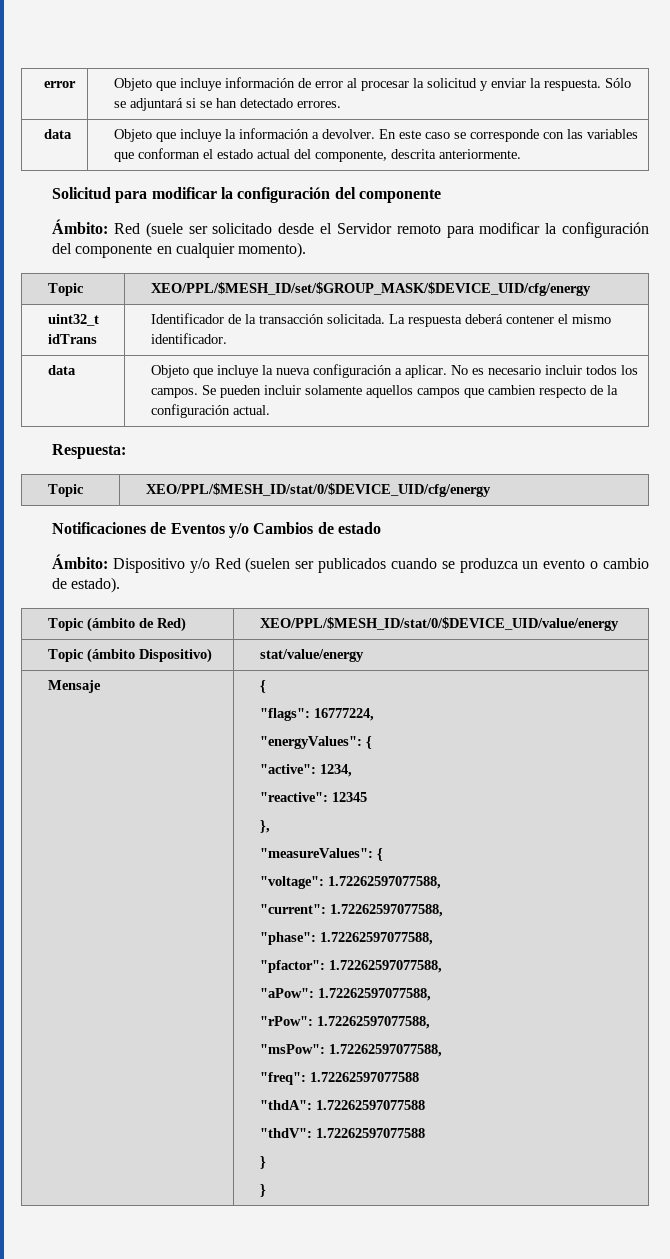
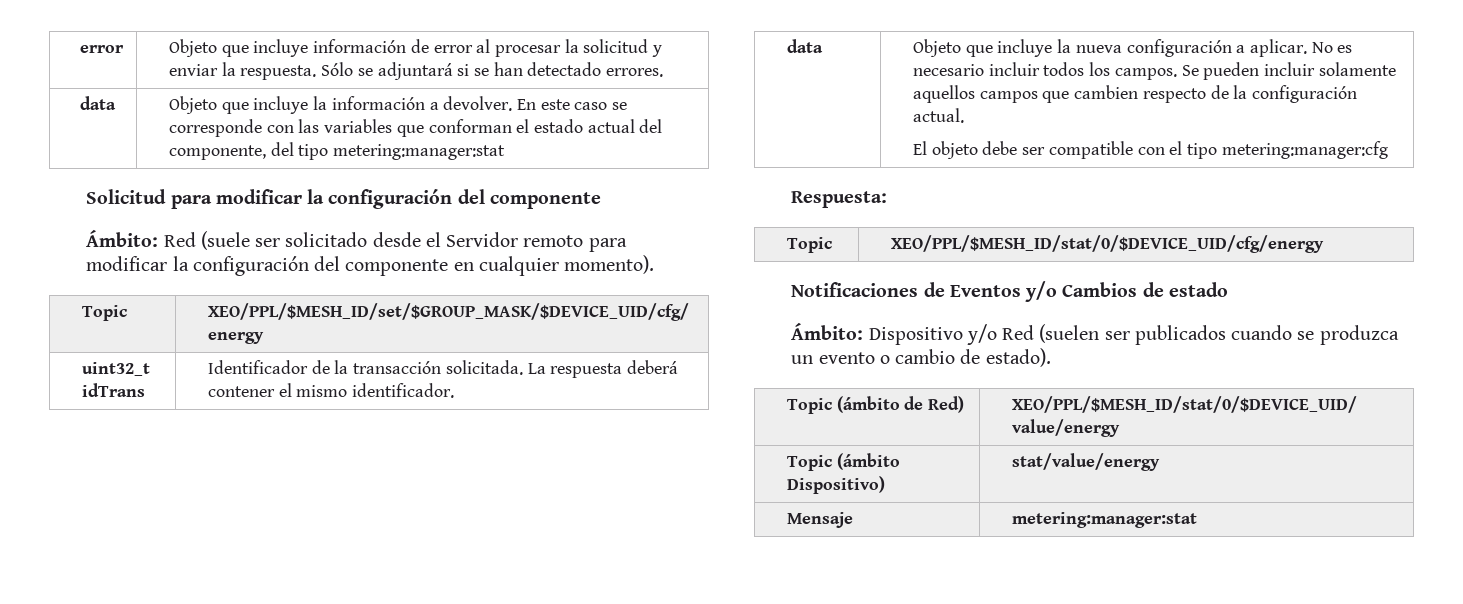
[390,149,521,159] descrita anteriormente. -> [270,142,506,160] del tipo metering:manager:stat
(270, 410) none -> [912,141,1388,159] // El objeto debe ser compatible con el tipo metering:manager:cfg
[259,680,266,693] [259,708,374,721] [259,736,372,749] [259,764,352,777] [259,792,367,802] [259,820,270,833] [259,848,383,861] [259,876,441,889] [259,904,443,917] [259,932,433,945] [259,960,442,973] [259,988,431,1001] [259,1016,430,1029] [259,1044,442,1057] [259,1072,419,1085] [259,1100,425,1110] [259,1128,425,1138] [259,1156,266,1169] [259,1184,266,1197] { // "flags": 16777224, // "energyValues": { // "active": 1234, // "reactive": 12345 // }, // "measureValues": { // "voltage": 1.72262597077588, // "current": 1.72262597077588, // "phase": 1.72262597077588, // "pfactor": 1.72262597077588, // "aPow": 1.72262597077588, // "rPow": 1.72262597077588, // "msPow": 1.72262597077588, // "freq": 1.72262597077588 // "thdA": 1.72262597077588 // "thdV": 1.72262597077588 // } // } -> [1011,512,1197,528] metering:manager:stat

